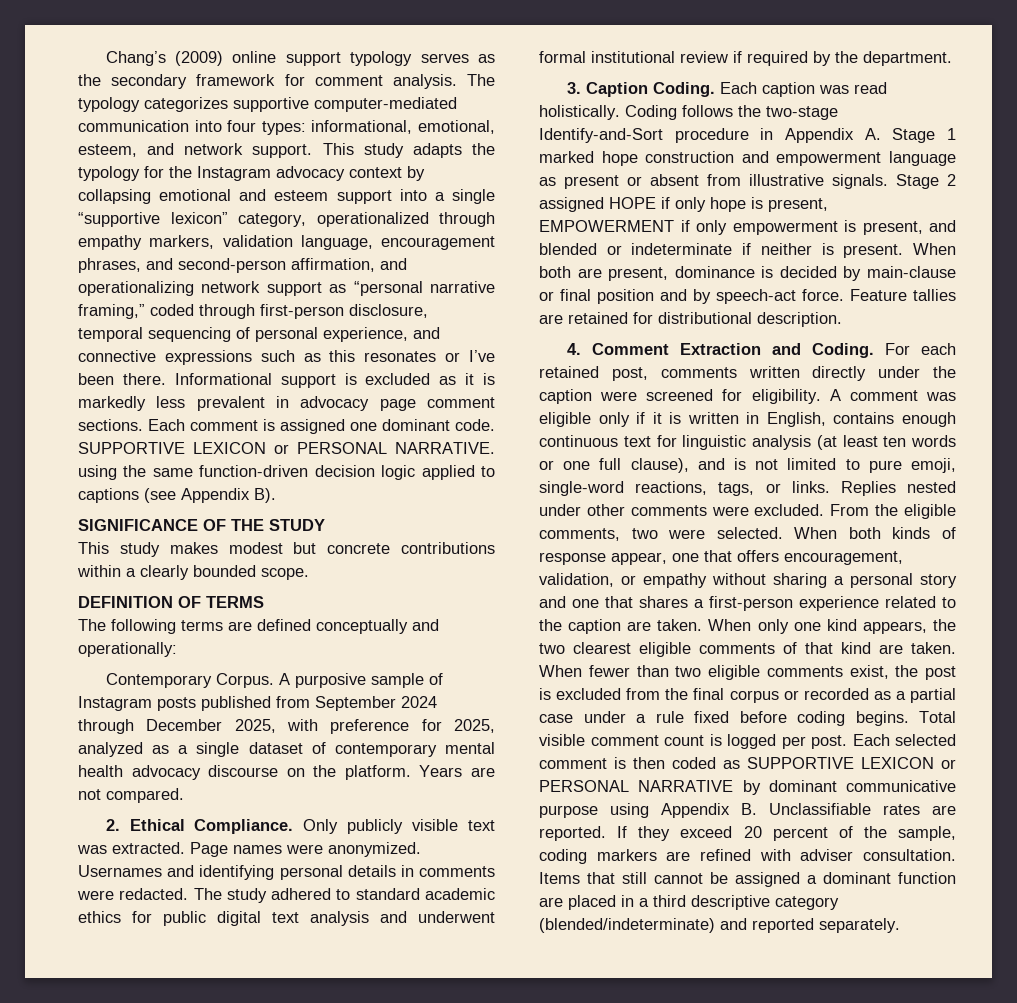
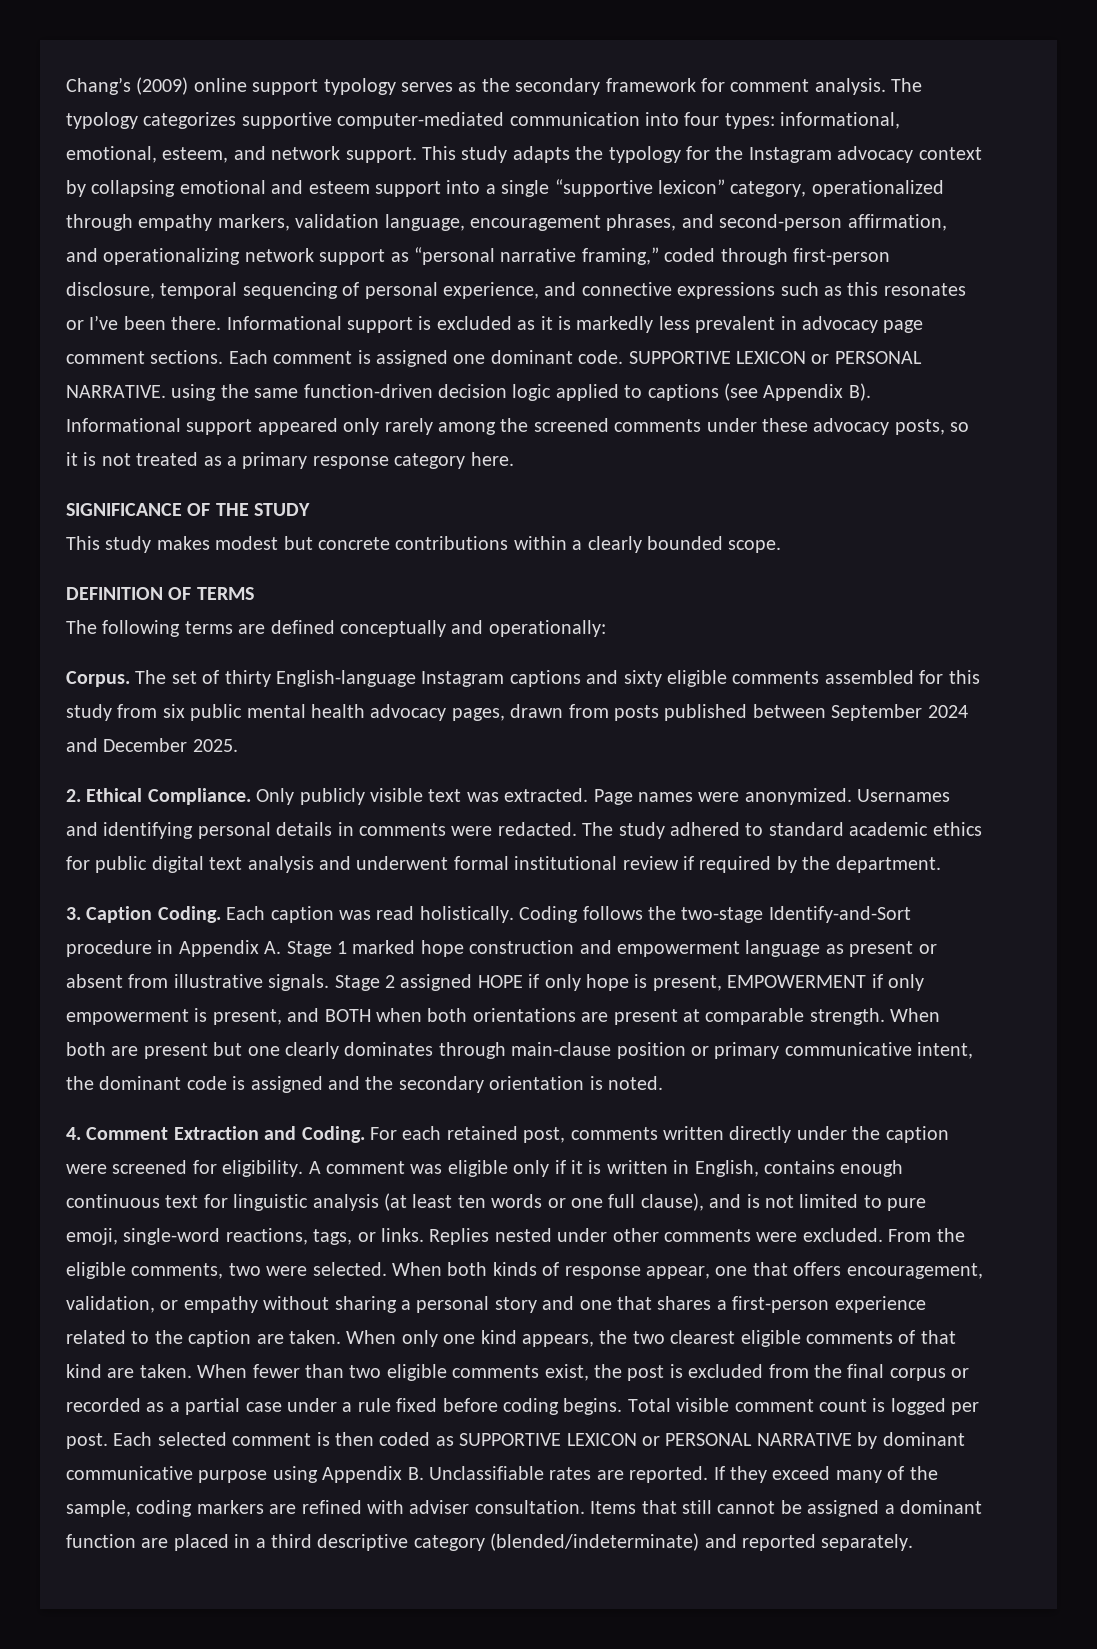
(276, 495) none -> [66,418,970,435] [66,452,514,469] Informational support appeared only rarely among the screened comments under these advocacy posts, so it is not treated as a primary response category here.
[105,673,443,688] [78,696,437,711] [78,719,495,734] [78,742,495,757] [78,765,495,780] [78,788,184,803] Contemporary Corpus. A purposive sample of Instagram posts published from September 2024 through December 2025, with preference for 2025, analyzed as a single dataset of contemporary mental health advocacy discourse on the platform. Years are not compared. -> [66,670,980,687] [66,704,968,721] [66,738,238,752] Corpus. The set of thirty English-language Instagram captions and sixty eligible comments assembled for this study from six public mental health advocacy pages, drawn from posts published between September 2024 and December 2025.
[539,243,956,258] [539,266,956,281] [539,289,956,304] [539,312,842,327] blended or indeterminate if neither is present. When both are present, dominance is decided by main-clause or final position and by speech-act force. Feature tallies are retained for distributional description. -> [324,1008,941,1025] [66,1042,974,1059] [66,1076,663,1093] BOTH when both orientations are present at comparable strength. When both are present but one clearly dominates through main-clause position or primary communicative intent, the dominant code is assigned and the secondary orientation is noted.
[743,826,828,841] 20 percent -> [835,1470,882,1483] many

